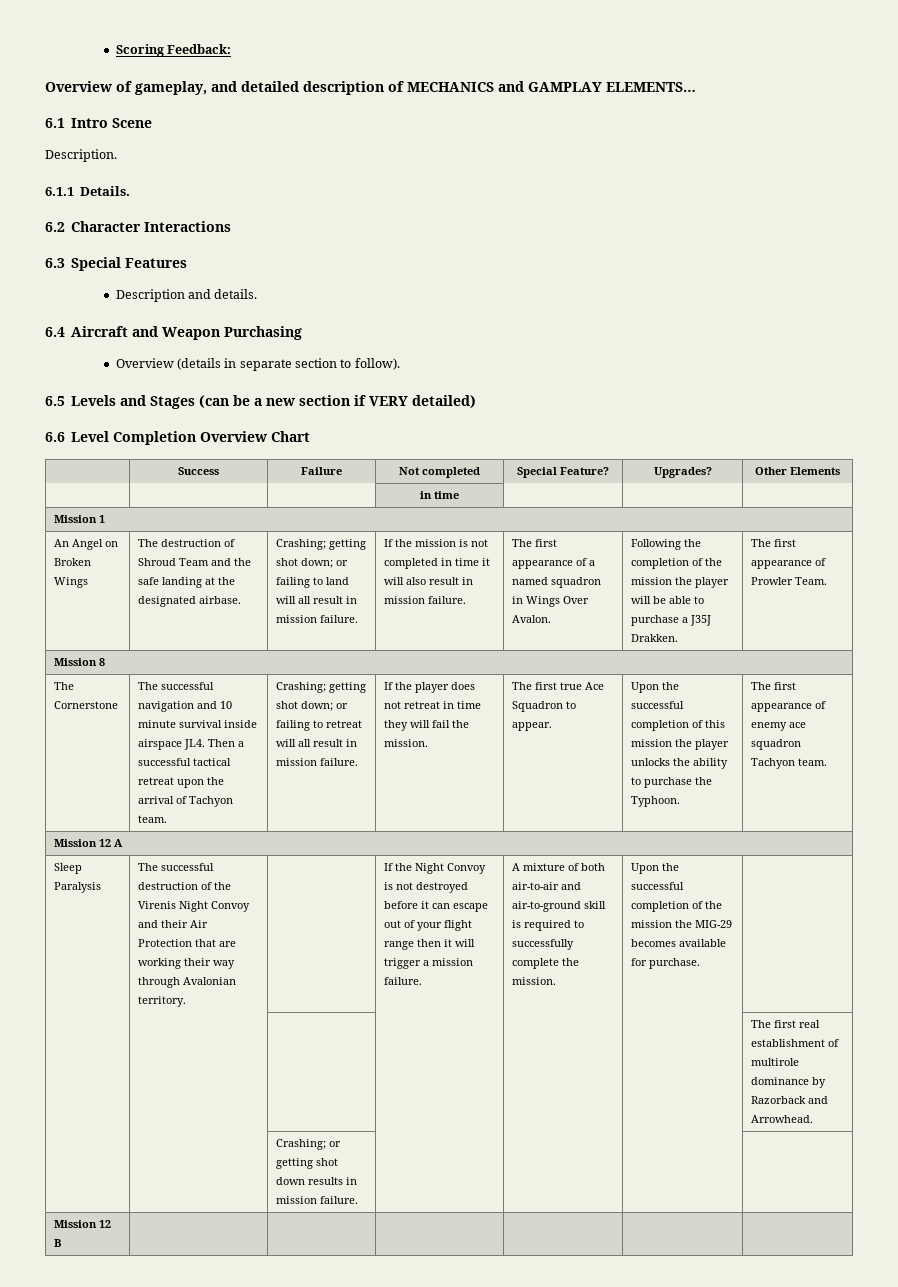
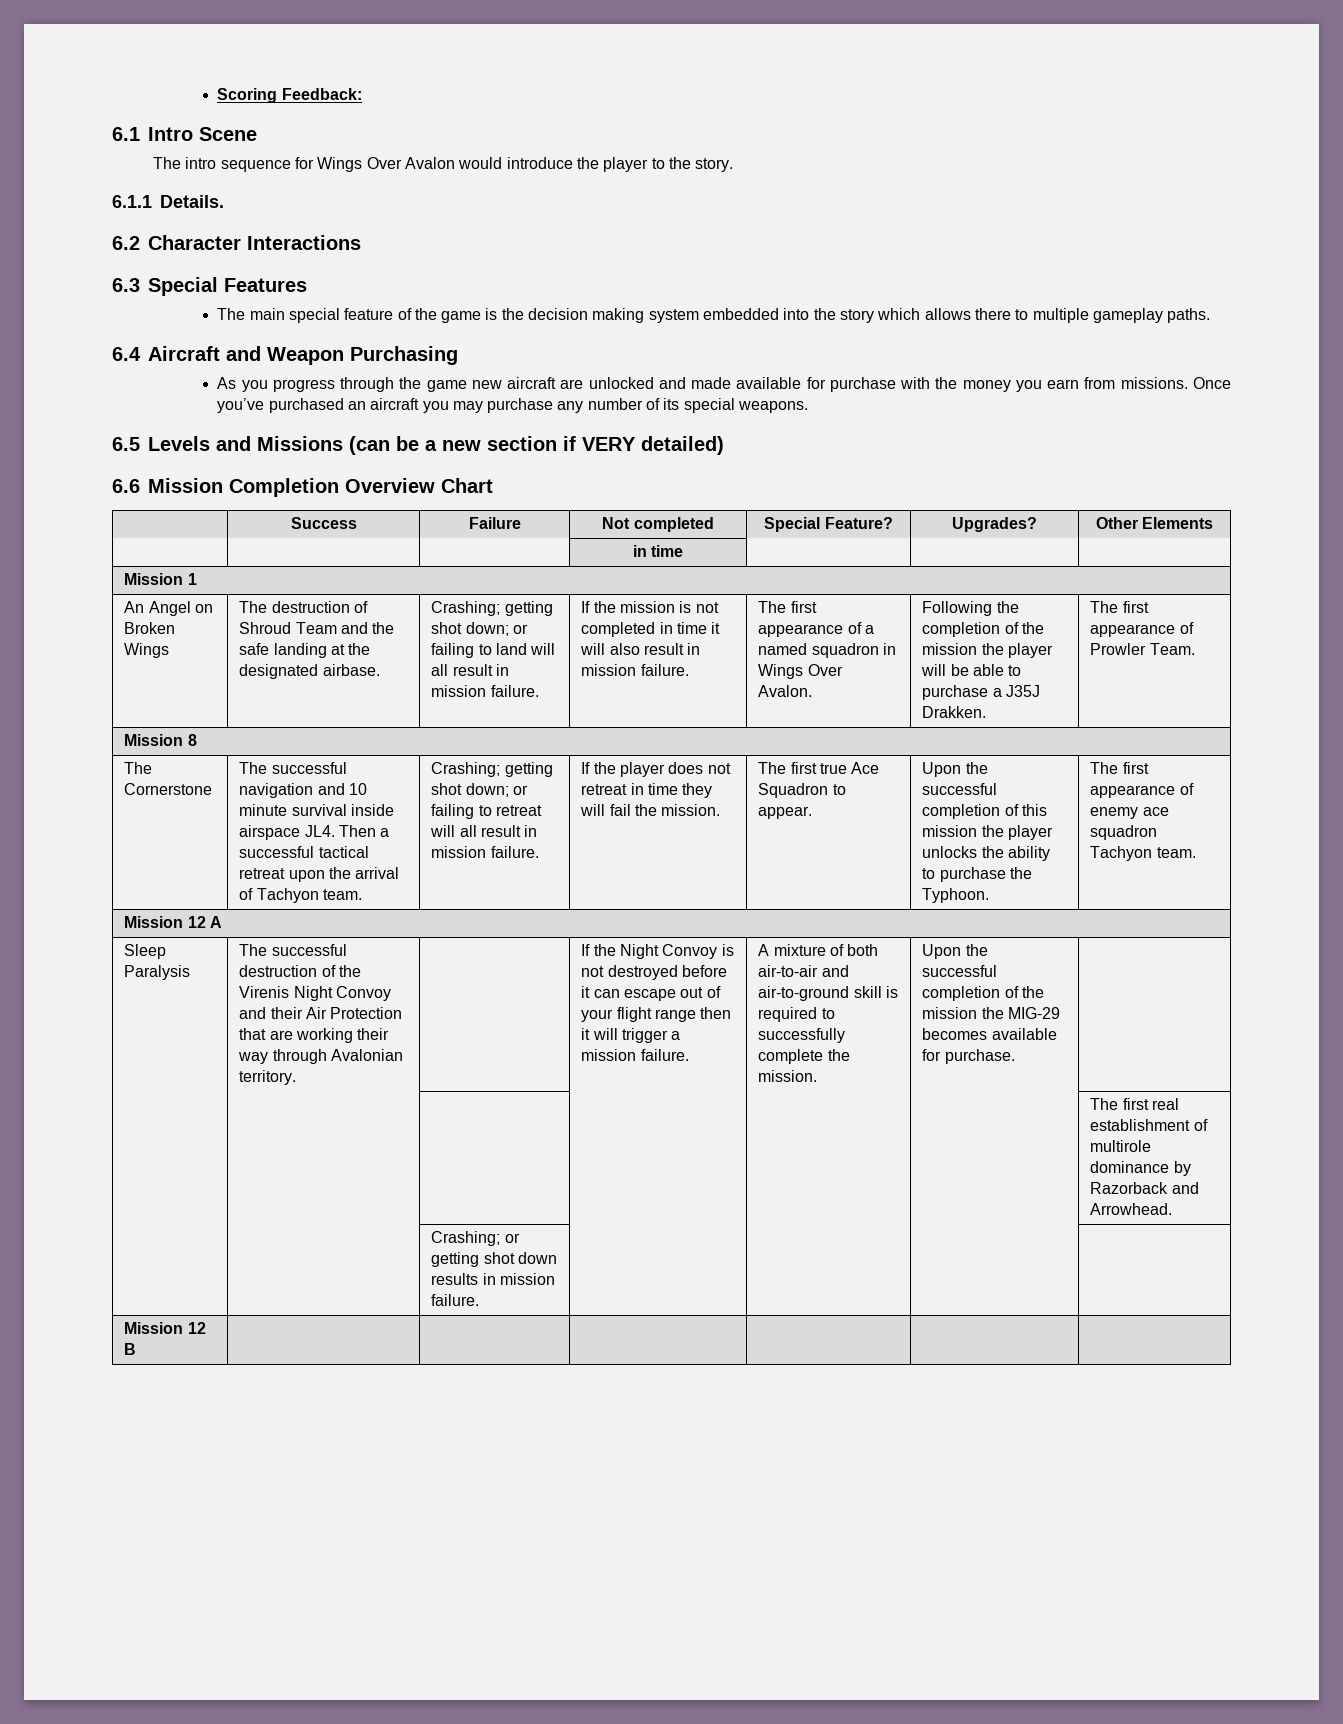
[45,81,696,95] [45,118,153,128] [45,149,117,162] Overview of gameplay, and detailed description of MECHANICS and GAMPLAY ELEMENTS… // 6.1 Intro Scene // Description. -> [112,127,257,141] [153,157,734,172] 6.1 Intro Scene // The intro sequence for Wings Over Avalon would introduce the player to the story.
[115,289,258,302] Description and details. -> [217,308,1211,323] The main special feature of the game is the decision making system embedded into the story which allows there to multiple gameplay paths.
[115,358,400,371] Overview (details in separate section to follow). -> [217,377,1231,392] [217,398,809,413] As you progress through the game new aircraft are unlocked and made available for purchase with the money you earn from missions. Once you’ve purchased an aircraft you may purchase any number of its special weapons.
[150,396,196,409] Stages -> [257,436,343,451] Missions
[71,431,110,442] Level -> [148,478,223,493] Mission

